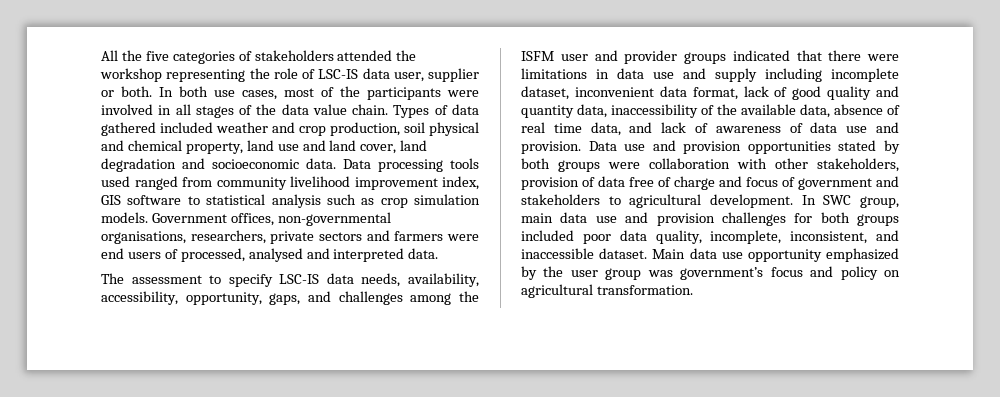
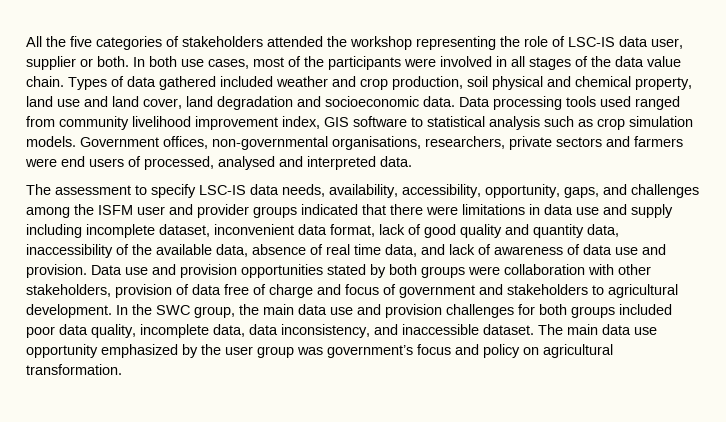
(816, 200) none -> [132,304,152,315] the
(899, 202) none -> [239,304,259,315] the
[710,230,868,244] incomplete, inconsistent, -> [140,324,370,338] incomplete data, data inconsistency,
[652,249,686,259] Main -> [538,324,598,335] The main

